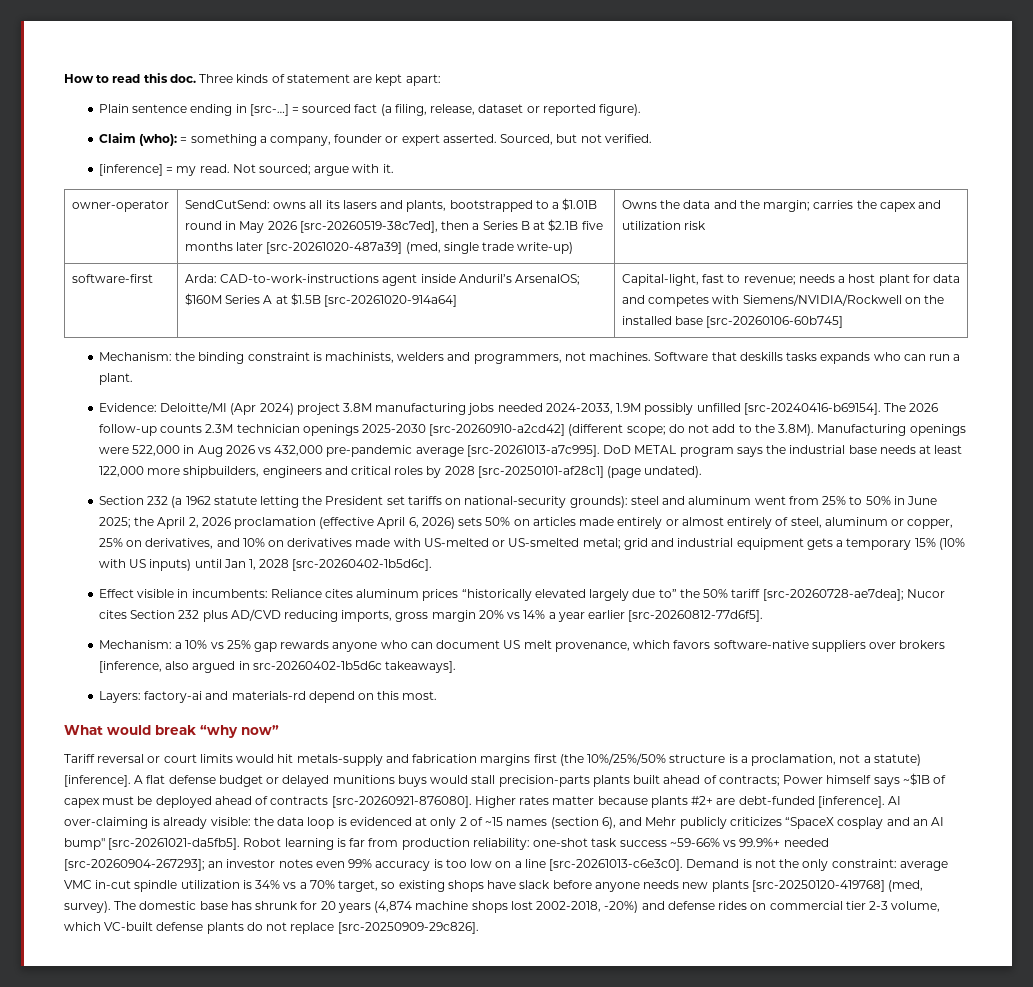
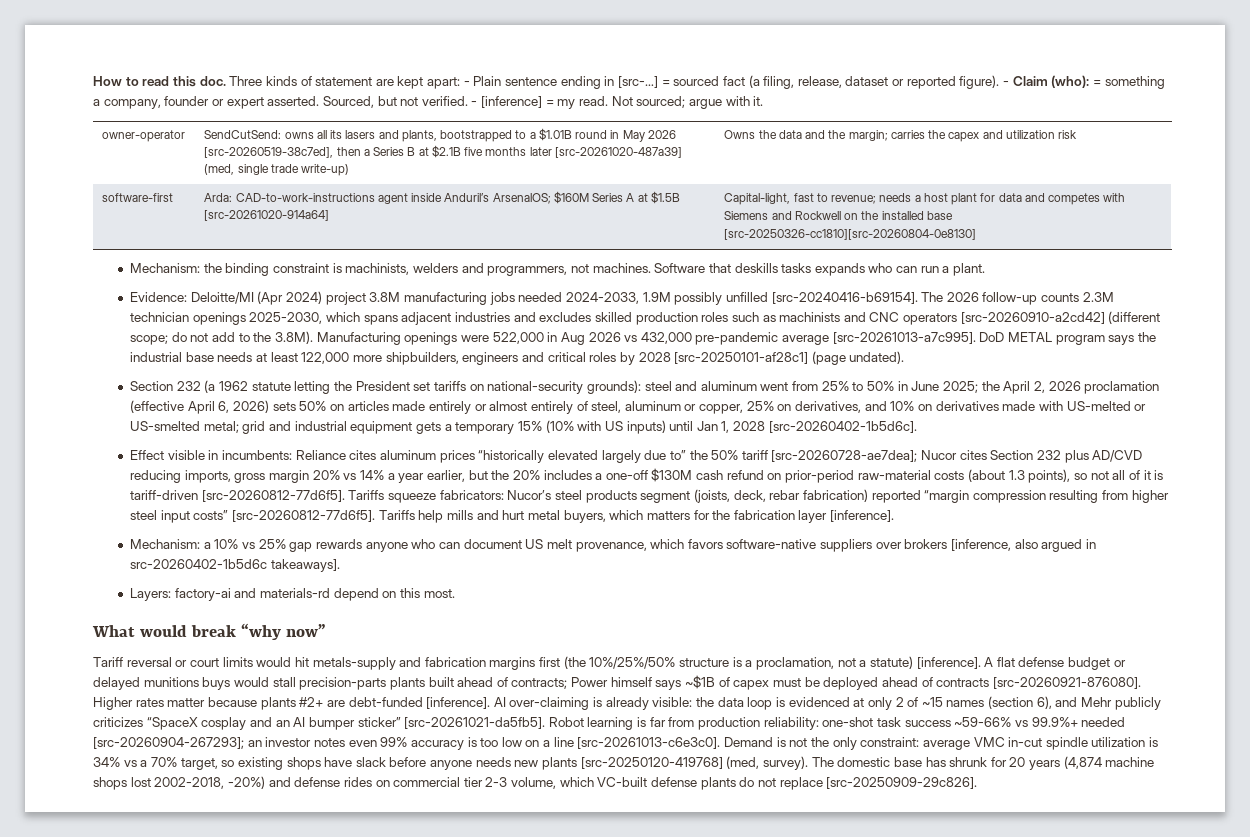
(441, 80) // -> [463,81,470,86] -
(642, 110) // -> [1003,81,1010,86] -
(652, 138) // -> [471,101,478,106] -
[742,294,902,306] Siemens/NVIDIA/Rockwell -> [724,211,841,220] Siemens and Rockwell
[706,316,844,328] [src-20260106-60b745] -> [724,229,977,240] [src-20250326-cc1810][src-20260804-0e8130]
[362,424,427,433] 2025-2030 -> [249,312,958,325] 2025-2030, which spans adjacent industries and excludes skilled production roles such as machinists and CNC operators
[588,610,764,622] earlier [src-20260812-77d6f5]. -> [426,468,1164,483] [130,489,1169,503] [130,510,895,523] earlier, but the 20% includes a one-off $130M cash refund on prior-period raw-material costs (about 1.3 points), so not all of it is tariff-driven [src-20260812-77d6f5]. Tariffs squeeze fabricators: Nucor’s steel products segment (joists, deck, rebar fabrication) reported “margin compression resulting from higher steel input costs” [src-20260812-77d6f5]. Tariffs help mills and hurt metal buyers, which matters for the fabrication layer [inference].
[64,838,105,850] bump" -> [308,717,401,730] bumper sticker”

